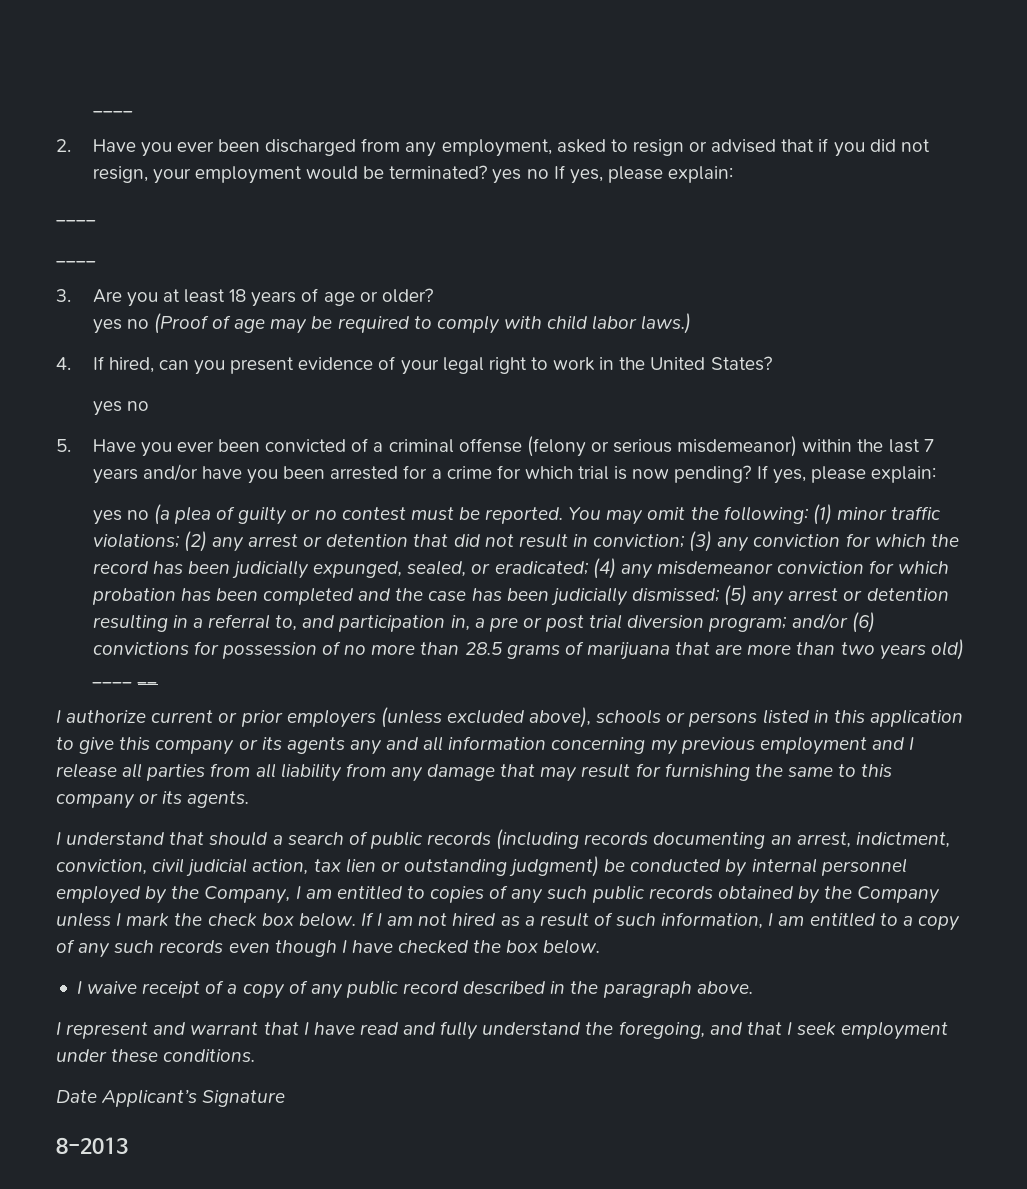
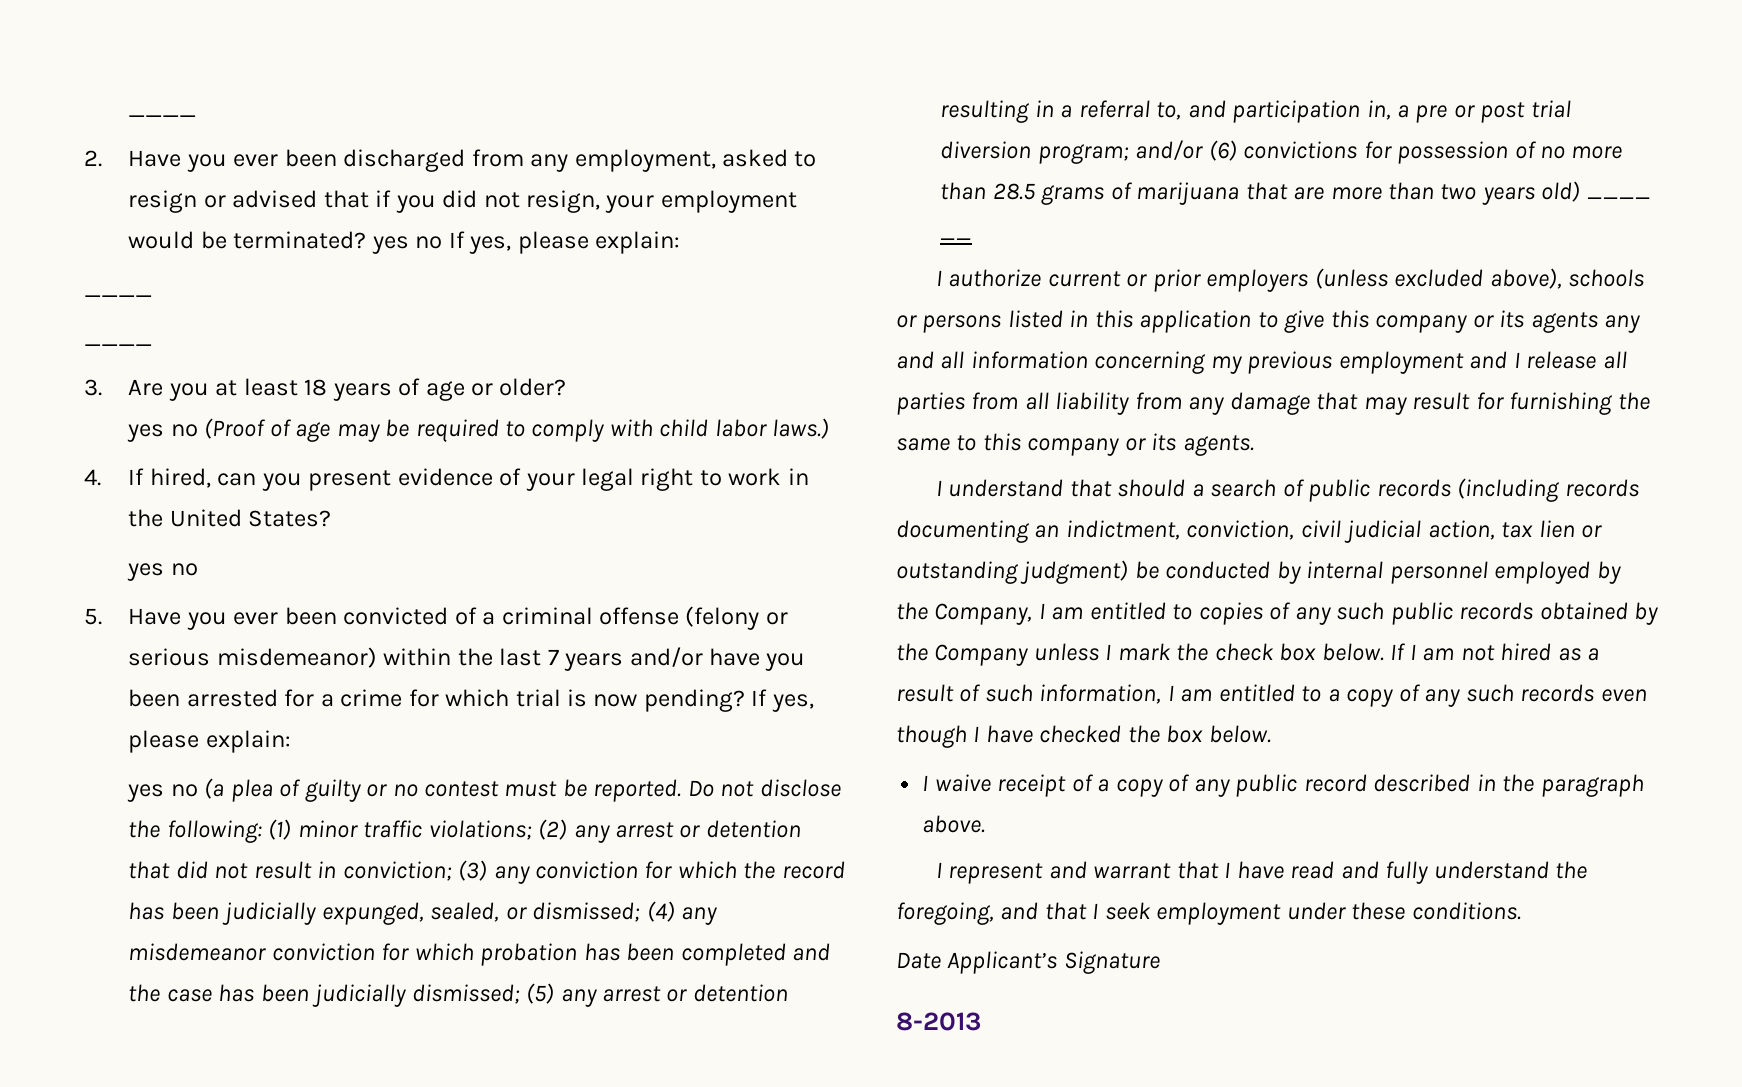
[568,507,686,525] You may omit -> [687,779,841,797] Do not disclose
[494,561,589,575] eradicated; -> [532,902,641,922] dismissed;
[796,832,851,848] arrest, -> (1060, 531) none

